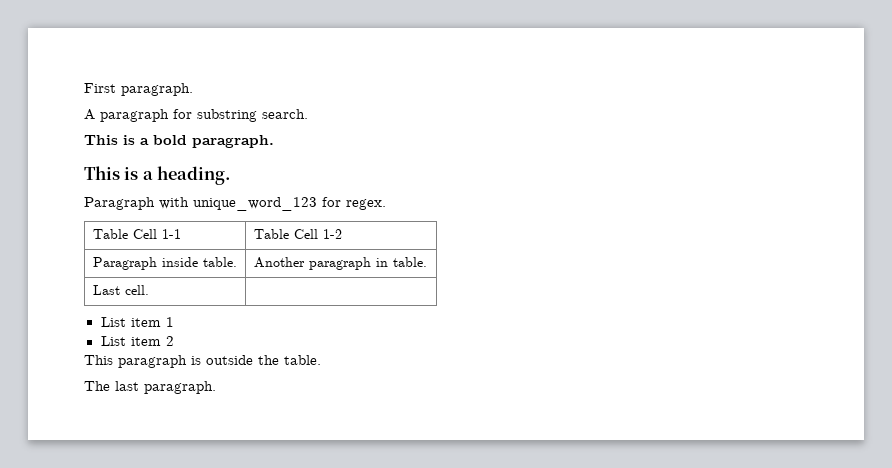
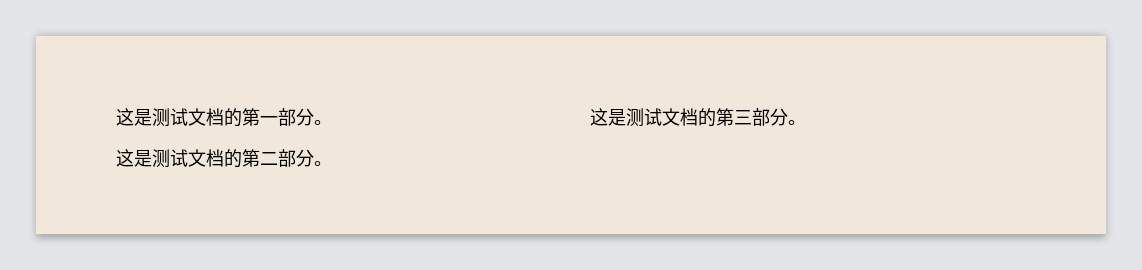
[84,83,193,96] [84,109,308,122] [84,135,274,148] [84,166,232,185] [84,197,386,211] [92,229,181,239] [253,229,342,239] [92,257,237,270] [253,257,427,270] [92,285,149,295] [100,317,174,327] [100,336,174,346] [84,355,321,368] [84,381,216,394] First paragraph. // A paragraph for substring search. // This is a bold paragraph. // This is a heading. // Paragraph with unique_word_123 for regex. // Table Cell 1-1 | Table Cell 1-2 // Paragraph inside table. | Another paragraph in table. // Last cell. | // List item 1 // List item 2 // This paragraph is outside the table. // The last paragraph. -> [116,108,332,127] [116,149,332,168] [590,108,806,127] 这是测试文档的第一部分。 // 这是测试文档的第二部分。 // 这是测试文档的第三部分。

